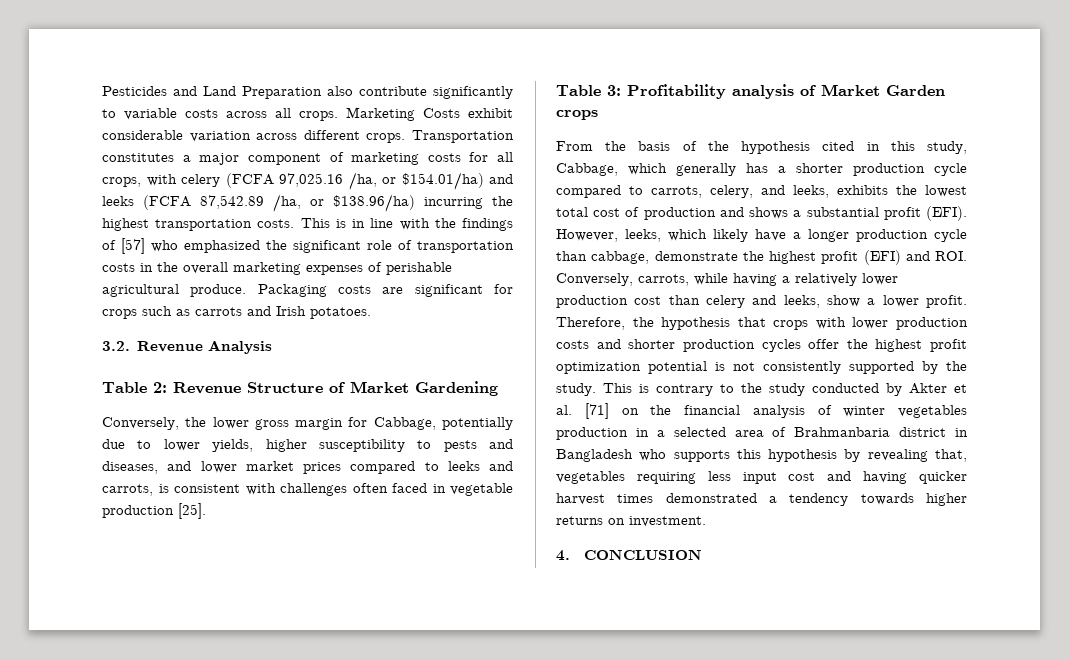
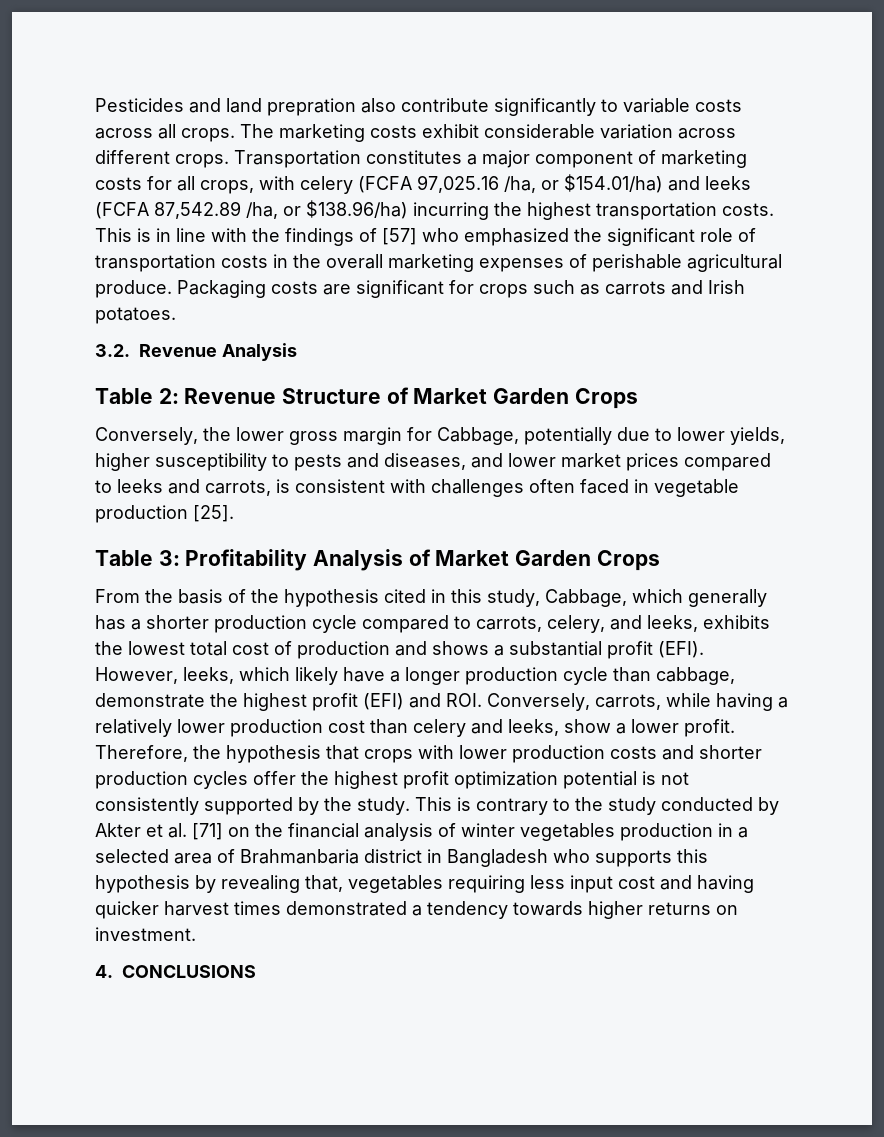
[203,86,322,99] Land Preparation -> [226,98,356,116] land prepration
[346,107,460,121] Marketing Costs -> [240,124,417,142] The marketing costs
[415,381,498,396] Gardening -> [493,388,638,409] Garden Crops
[732,84,945,99] [556,110,598,120] analysis of Market Garden crops -> [313,549,660,571] Analysis of Market Garden Crops
[584,549,703,560] CONCLUSION -> [122,965,256,978] CONCLUSIONS

